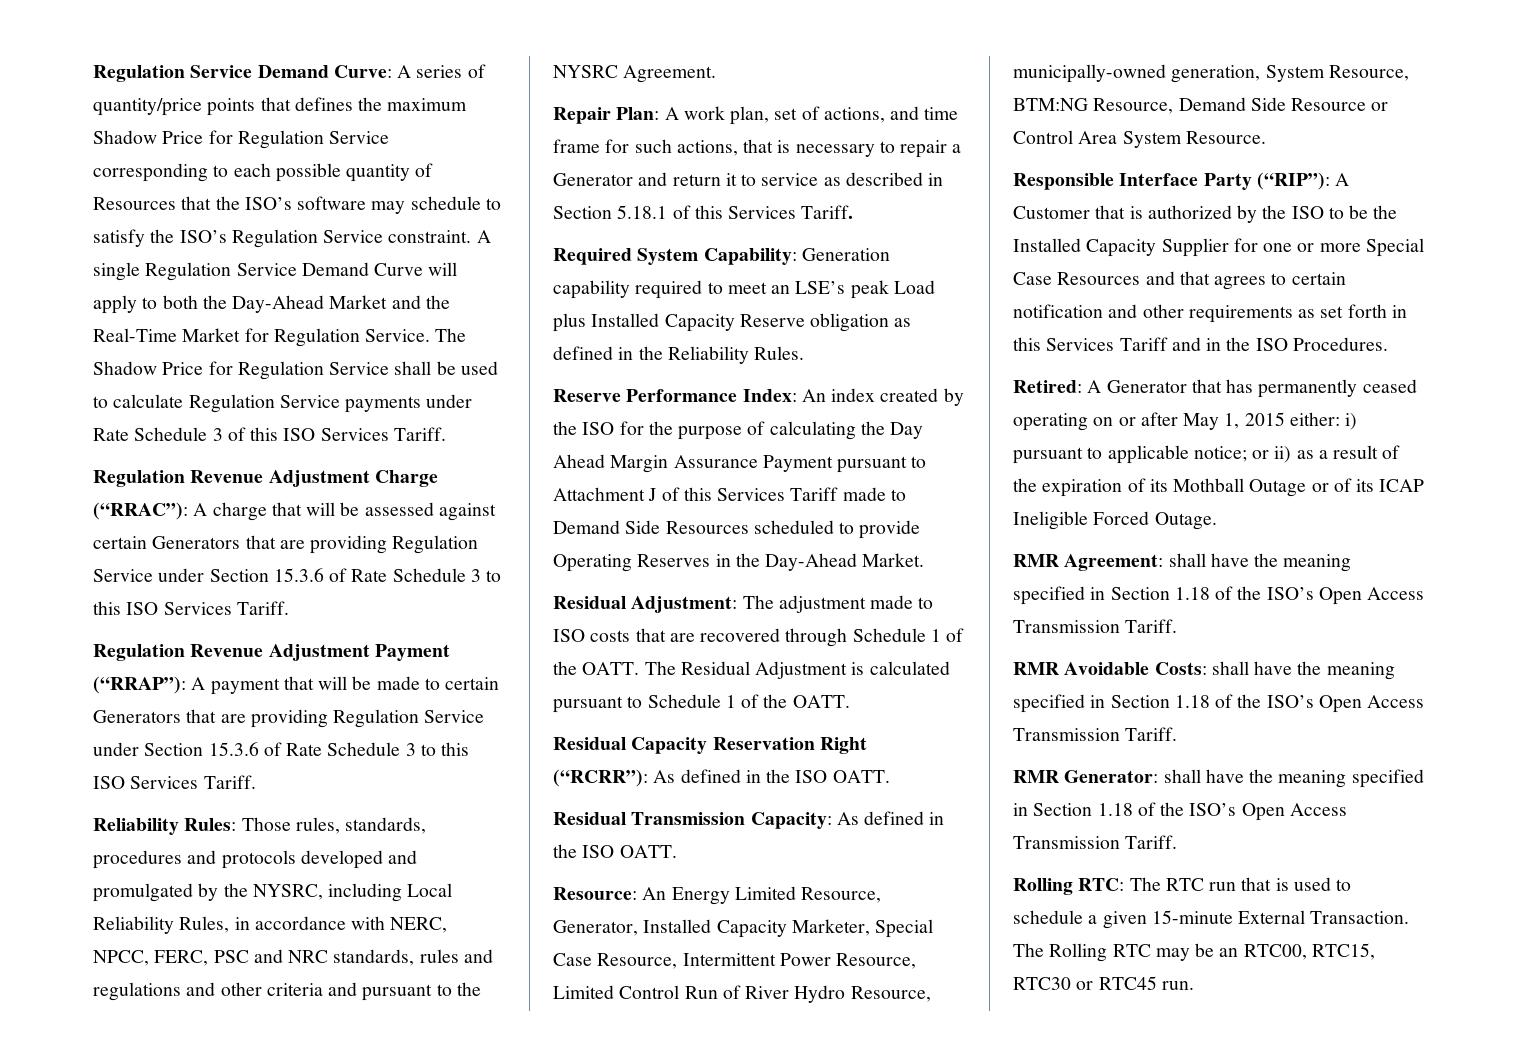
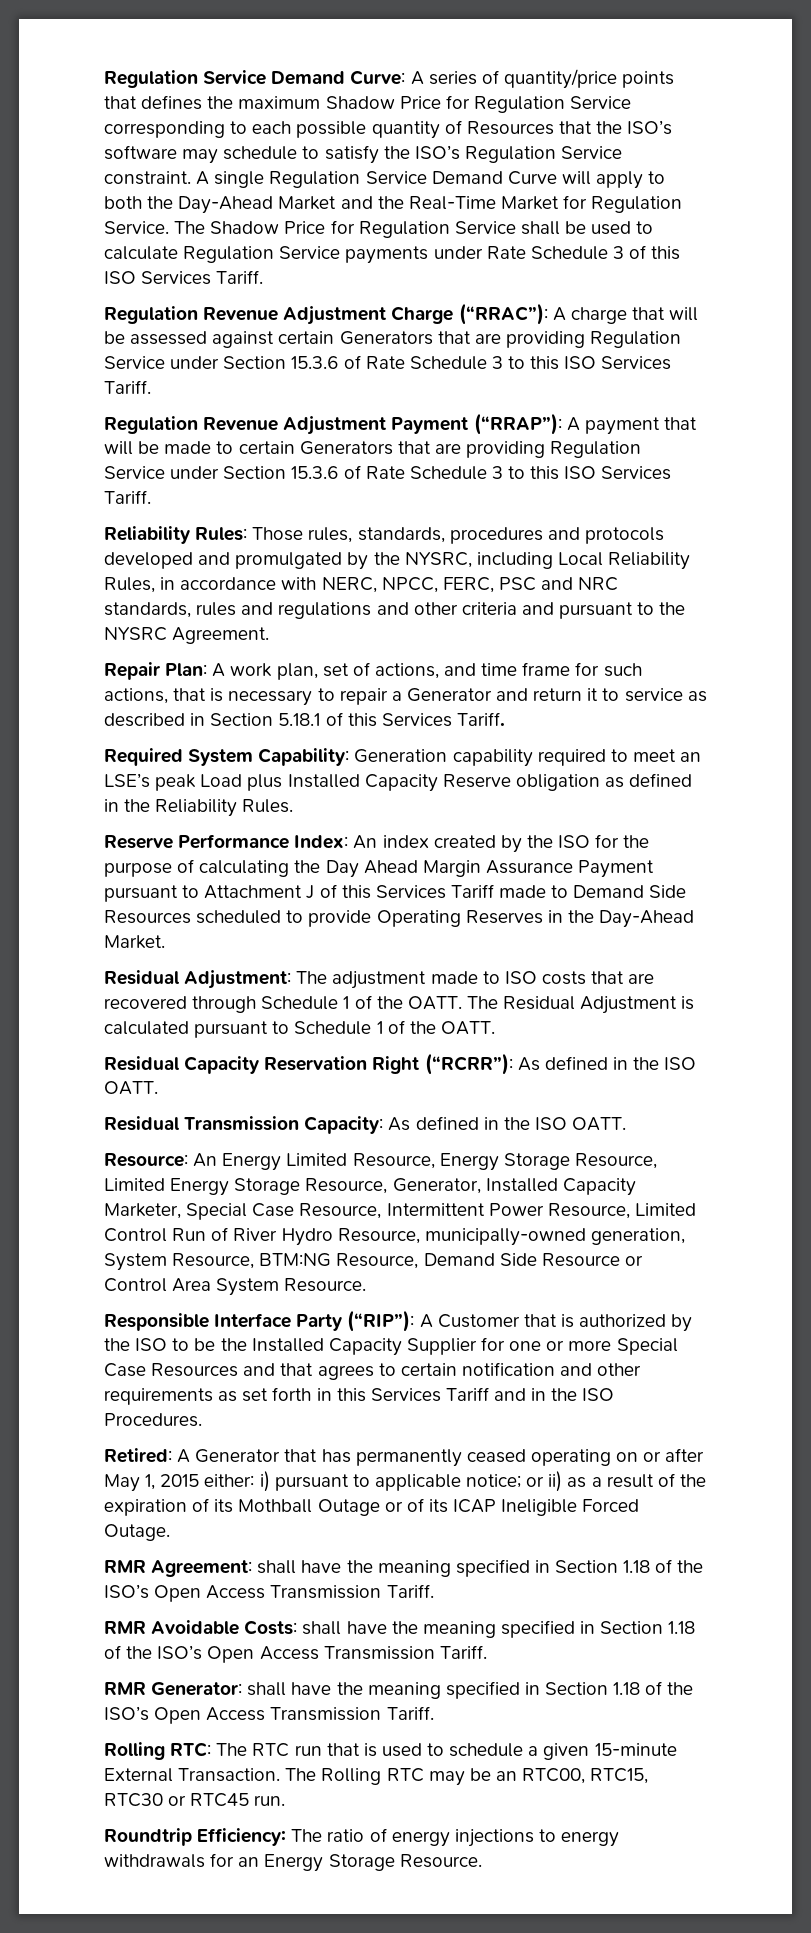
(882, 895) none -> [439,1153,657,1171] [104,1178,388,1196] Energy Storage Resource, Limited Energy Storage Resource,
(1194, 985) none -> [104,1828,620,1847] [104,1853,482,1872] // Roundtrip Efficiency: The ratio of energy injections to energy withdrawals for an Energy Storage Resource.

